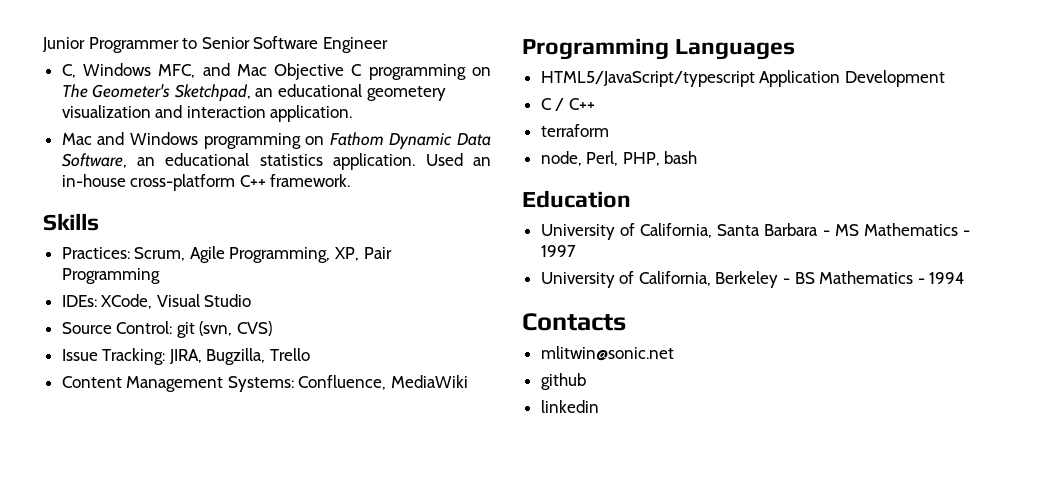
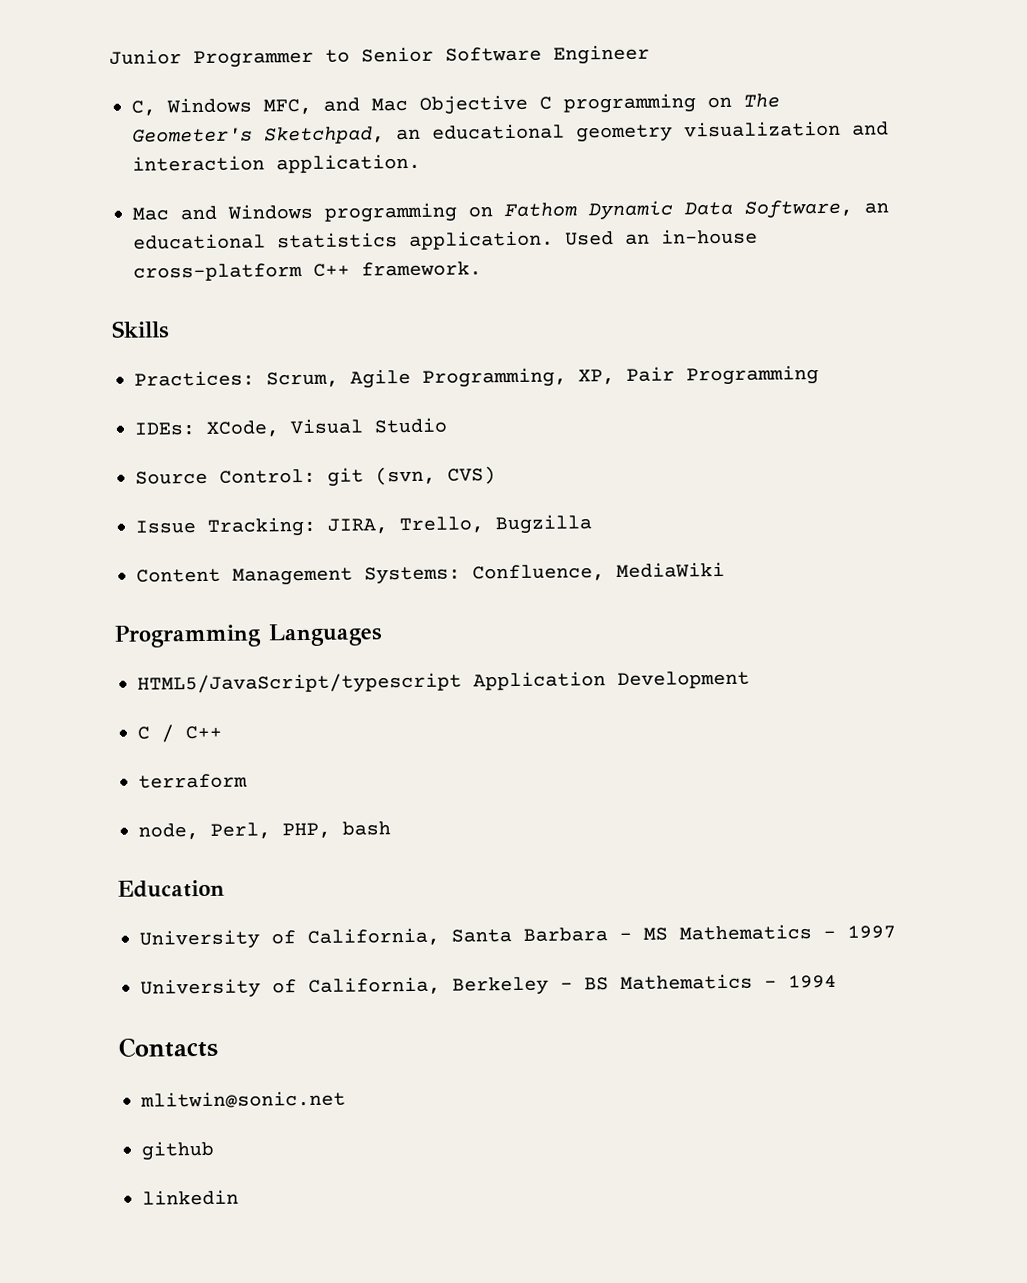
[366,86,446,101] geometery -> [576,124,673,143] geometry
[206,348,311,365] Bugzilla, Trello -> [399,514,592,535] Trello, Bugzilla

